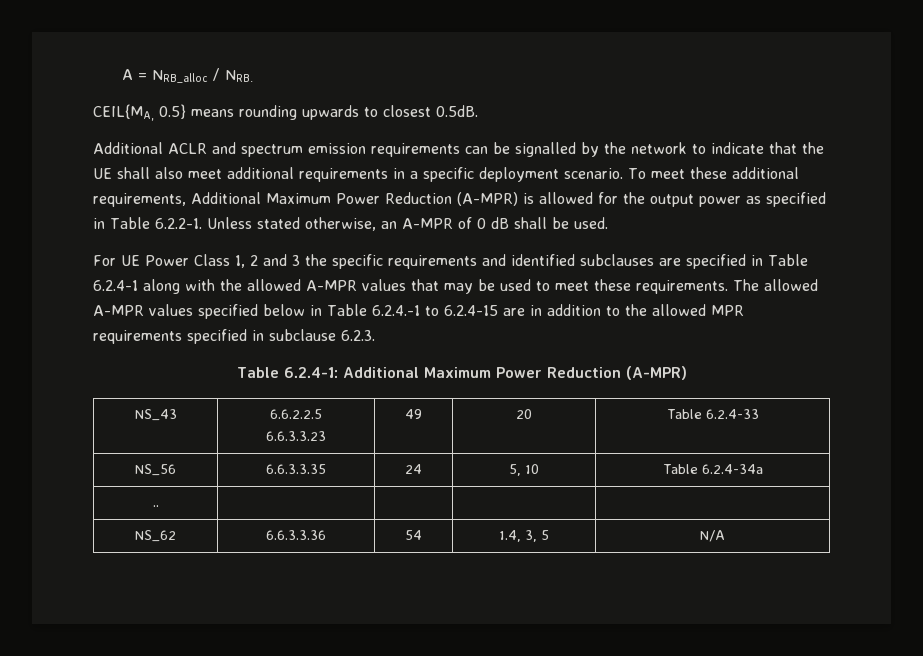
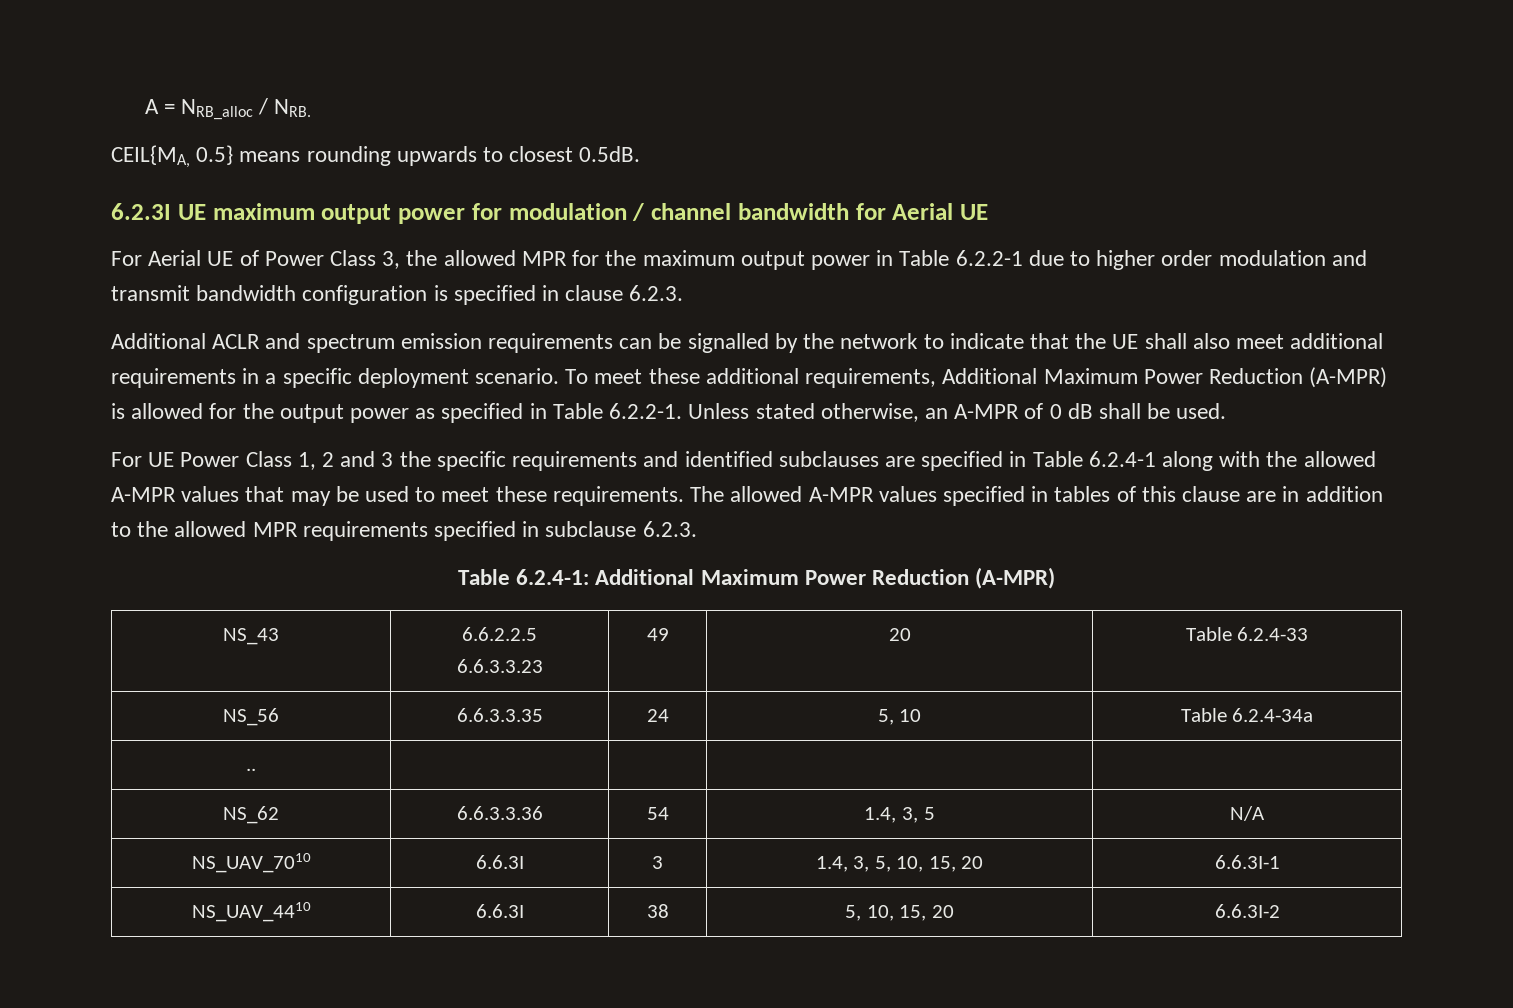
(478, 111) none -> [111,203,988,224] [111,250,1367,270] [111,285,684,305] // 6.2.3I UE maximum output power for modulation / channel bandwidth for Aerial UE // For Aerial UE of Power Class 3, the allowed MPR for the maximum output power in Table 6.2.2-1 due to higher order modulation and transmit bandwidth configuration is specified in clause 6.2.3.
[263,304,498,316] below in Table 6.2.4.-1 to 6.2.4-15 -> [1031,486,1240,502] in tables of this clause
(725, 536) none -> [191,853,311,873] [475,855,524,869] [652,856,663,869] [815,856,984,872] [1214,855,1280,869] [191,902,311,922] [475,904,524,918] [646,904,669,918] [845,905,954,921] [1214,904,1280,918] // NS_UAV_7010 | 6.6.3I | 3 | 1.4, 3, 5, 10, 15, 20 | 6.6.3I-1 // NS_UAV_4410 | 6.6.3I | 38 | 5, 10, 15, 20 | 6.6.3I-2

